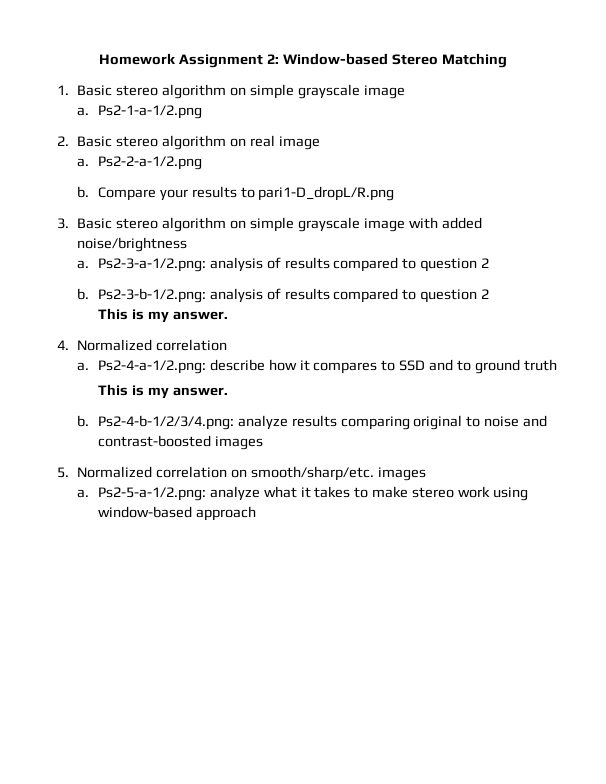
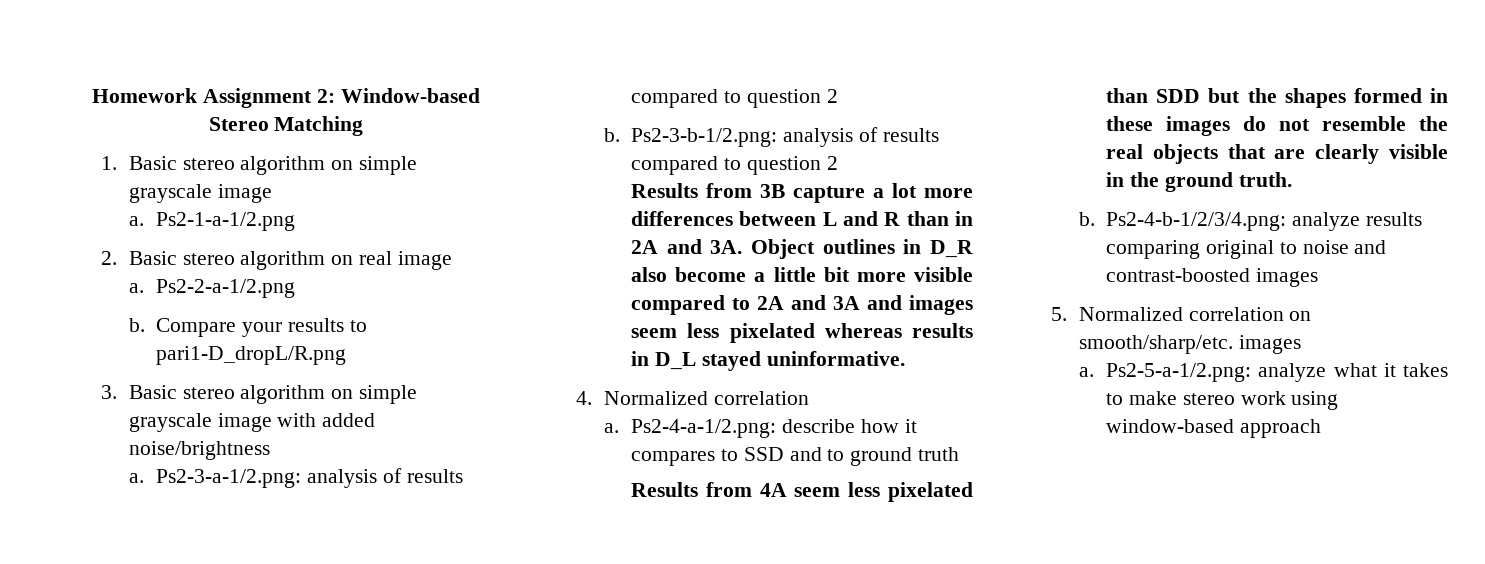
[97,308,228,323] This is my answer. -> [631,183,973,203] [631,211,973,226] [631,239,973,259] [631,267,973,282] [631,295,973,315] [631,323,973,343] [631,351,905,371] Results from 3B capture a lot more differences between L and R than in 2A and 3A. Object outlines in D_R also become a little bit more visible compared to 2A and 3A and images seem less pixelated whereas results in D_L stayed uninformative.
[97,384,228,399] This is my answer. -> [631,482,973,502] [1106,88,1448,108] [1106,116,1448,136] [1106,144,1448,164] [1106,172,1292,192] Results from 4A seem less pixelated than SDD but the shapes formed in these images do not resemble the real objects that are clearly visible in the ground truth.

